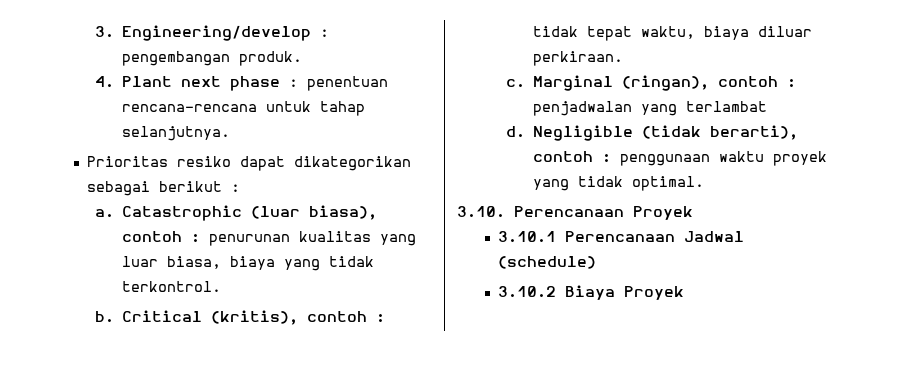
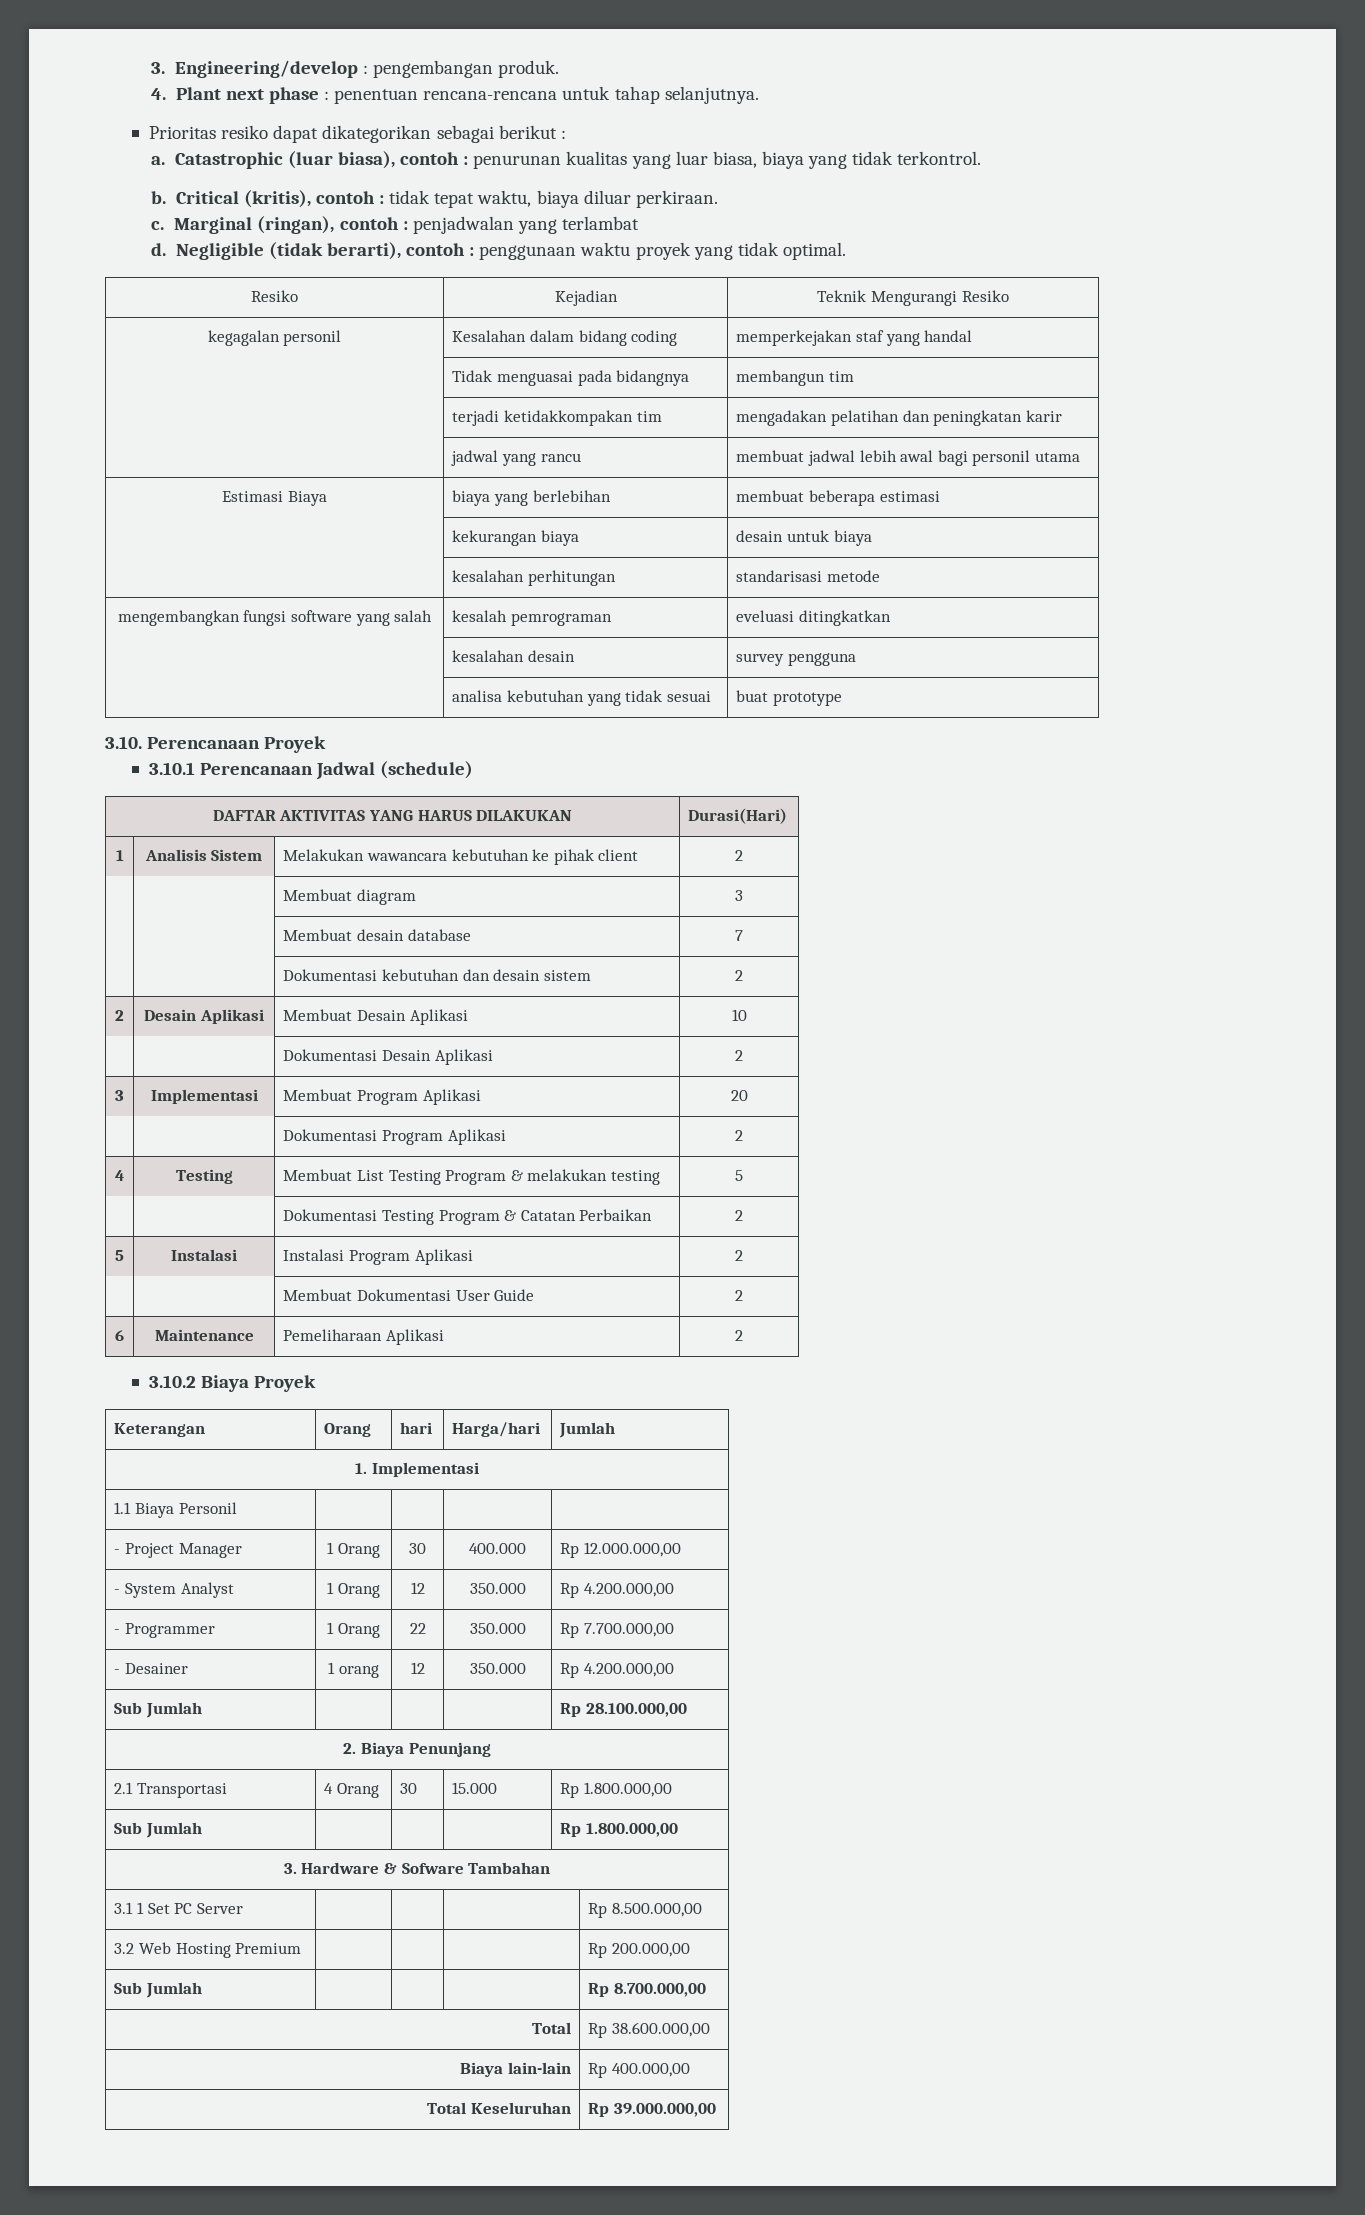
(704, 183) none -> [251,290,298,302] [554,290,618,306] [817,290,1009,306] [207,330,342,346] [452,330,678,346] [736,330,973,346] [452,370,690,386] [736,370,855,386] [452,410,662,426] [736,410,1062,426] [451,450,581,466] [736,450,1080,466] [222,491,327,506] [452,490,611,506] [736,490,940,506] [452,530,580,546] [736,530,872,546] [452,570,617,586] [736,570,881,582] [117,610,433,626] [452,610,613,626] [736,610,892,626] [452,650,576,662] [736,653,857,666] [452,690,711,706] [736,690,843,706] // Resiko | Kejadian | Teknik Mengurangi Resiko // kegagalan personil | Kesalahan dalam bidang coding | memperkejakan staf yang handal // | Tidak menguasai pada bidangnya | membangun tim // | terjadi ketidakkompakan tim | mengadakan pelatihan dan peningkatan karir // | jadwal yang rancu | membuat jadwal lebih awal bagi personil utama // Estimasi Biaya | biaya yang berlebihan | membuat beberapa estimasi // | kekurangan biaya | desain untuk biaya // | kesalahan perhitungan | standarisasi metode // mengembangkan fungsi software yang salah | kesalah pemrograman | eveluasi ditingkatkan // | kesalahan desain | survey pengguna // | analisa kebutuhan yang tidak sesuai | buat prototype
[497,285,684,300] // 3.10.2 Biaya Proyek -> [212,810,573,821] [688,808,788,824] [115,850,124,861] [144,849,263,861] [283,849,639,865] [735,850,743,861] [283,889,417,905] [735,890,743,901] [283,929,471,941] [735,930,743,941] [283,969,591,981] [735,970,743,981] [115,1010,124,1021] [144,1009,264,1024] [283,1009,468,1025] [731,1009,747,1021] [283,1049,493,1065] [735,1050,743,1061] [115,1090,124,1101] [150,1089,258,1104] [283,1089,481,1105] [730,1090,748,1101] [283,1129,506,1145] [735,1130,743,1141] [115,1170,124,1181] [175,1169,233,1184] [283,1169,660,1185] [735,1170,743,1181] [283,1209,653,1225] [735,1210,743,1221] [115,1250,124,1261] [171,1249,237,1261] [283,1249,473,1265] [735,1250,743,1261] [283,1289,535,1301] [735,1290,743,1301] [115,1330,124,1341] [154,1329,254,1341] [283,1329,445,1345] [735,1330,743,1341] [148,1375,317,1392] [114,1423,206,1437] [324,1423,372,1437] [400,1422,433,1434] [452,1422,541,1437] [559,1422,616,1438] [355,1462,479,1477] [114,1502,237,1518] [114,1543,242,1558] [327,1542,380,1558] [409,1543,426,1554] [469,1543,526,1554] [560,1542,682,1558] [114,1582,234,1598] [327,1582,380,1598] [410,1582,425,1594] [469,1583,526,1594] [560,1583,675,1598] [114,1623,216,1638] [327,1622,380,1638] [409,1623,426,1634] [469,1623,526,1634] [560,1623,675,1638] [114,1663,189,1674] [328,1662,379,1678] [410,1662,425,1674] [469,1663,526,1674] [560,1663,675,1678] [114,1702,203,1718] [560,1703,688,1717] [343,1742,491,1757] [114,1782,228,1798] [324,1783,380,1798] [400,1783,418,1794] [452,1782,498,1794] [560,1782,673,1798] [114,1822,203,1838] [560,1823,679,1837] [283,1862,551,1874] [114,1902,243,1914] [588,1903,703,1918] [114,1942,302,1958] [588,1943,691,1958] [114,1982,203,1998] [588,1983,707,1997] [531,2022,571,2034] [588,2022,711,2038] [459,2062,571,2077] [588,2063,691,2078] [426,2102,571,2114] [588,2103,717,2117] // DAFTAR AKTIVITAS YANG HARUS DILAKUKAN | Durasi(Hari) // 1 | Analisis Sistem | Melakukan wawancara kebutuhan ke pihak client | 2 // | | Membuat diagram | 3 // | | Membuat desain database | 7 // | | Dokumentasi kebutuhan dan desain sistem | 2 // 2 | Desain Aplikasi | Membuat Desain Aplikasi | 10 // | | Dokumentasi Desain Aplikasi | 2 // 3 | Implementasi | Membuat Program Aplikasi | 20 // | | Dokumentasi Program Aplikasi | 2 // 4 | Testing | Membuat List Testing Program & melakukan testing | 5 // | | Dokumentasi Testing Program & Catatan Perbaikan | 2 // 5 | Instalasi | Instalasi Program Aplikasi | 2 // | | Membuat Dokumentasi User Guide | 2 // 6 | Maintenance | Pemeliharaan Aplikasi | 2 // 3.10.2 Biaya Proyek // Keterangan | Orang | hari | Harga/hari | Jumlah // 1. Implementasi // 1.1 Biaya Personil | | | | // - Project Manager | 1 Orang | 30 | 400.000 | Rp 12.000.000,00 // - System Analyst | 1 Orang | 12 | 350.000 | Rp 4.200.000,00 // - Programmer | 1 Orang | 22 | 350.000 | Rp 7.700.000,00 // - Desainer | 1 orang | 12 | 350.000 | Rp 4.200.000,00 // Sub Jumlah | | | | Rp 28.100.000,00 // 2. Biaya Penunjang // 2.1 Transportasi | 4 Orang | 30 | 15.000 | Rp 1.800.000,00 // Sub Jumlah | | | | Rp 1.800.000,00 // 3. Hardware & Sofware Tambahan // 3.1 1 Set PC Server | | | | Rp 8.500.000,00 // 3.2 Web Hosting Premium | | | | Rp 200.000,00 // Sub Jumlah | | | | Rp 8.700.000,00 // Total | Rp 38.600.000,00 // Biaya lain-lain | Rp 400.000,00 // Total Keseluruhan | Rp 39.000.000,00

